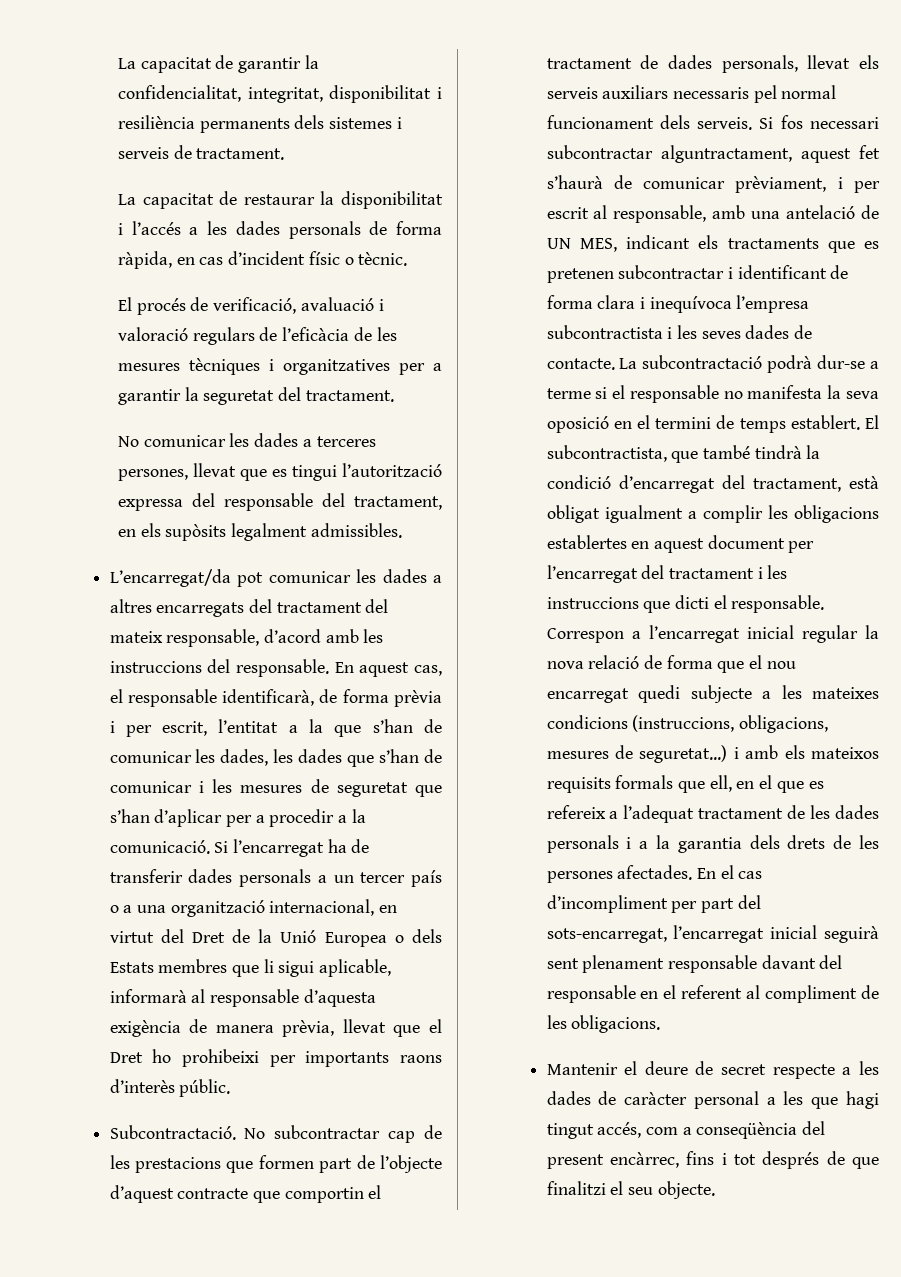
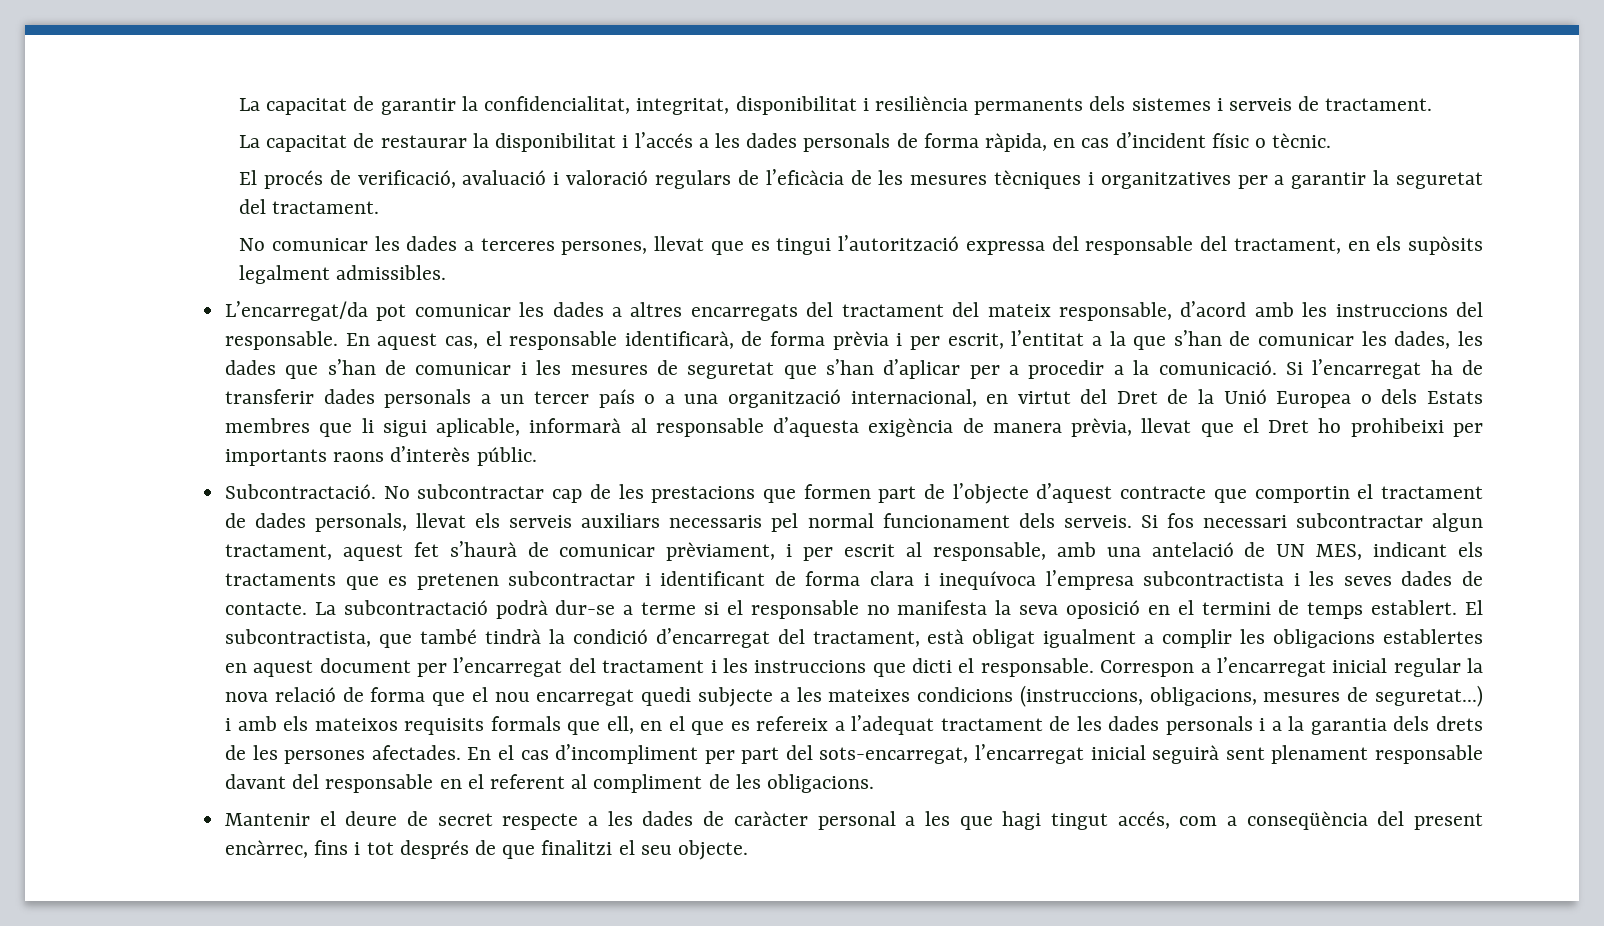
[660,145,792,163] alguntractament, -> [1432,513,1484,532] [225,544,333,560] algun tractament,

